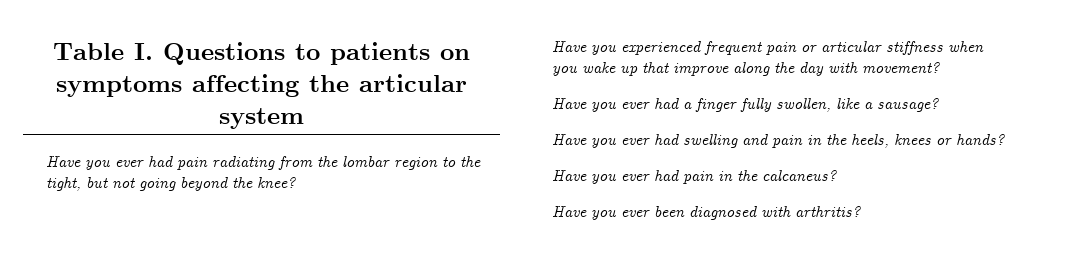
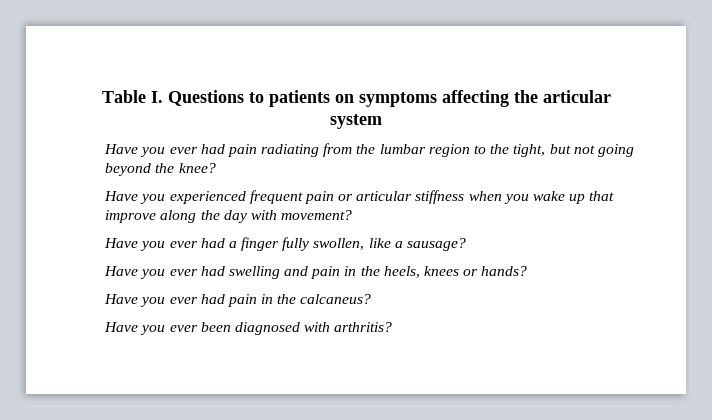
[341,156,390,167] lombar -> [379,144,426,154] lumbar

